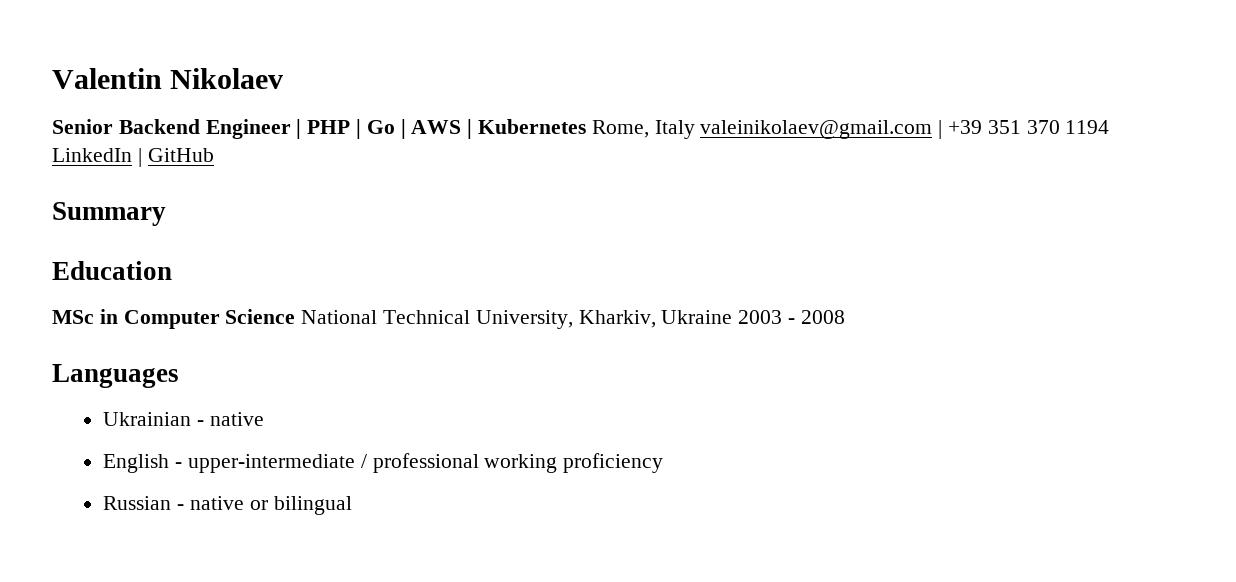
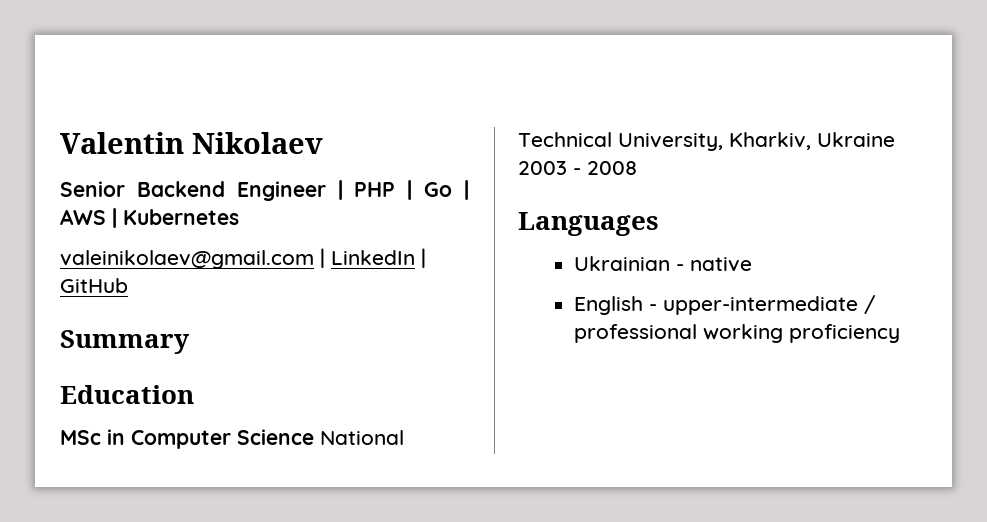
[591,120,1110,139] Rome, Italy valeinikolaev@gmail.com | +39 351 370 1194 -> [60,248,325,269] // valeinikolaev@gmail.com |
[103,496,352,515] // Russian - native or bilingual -> (901, 333) none

